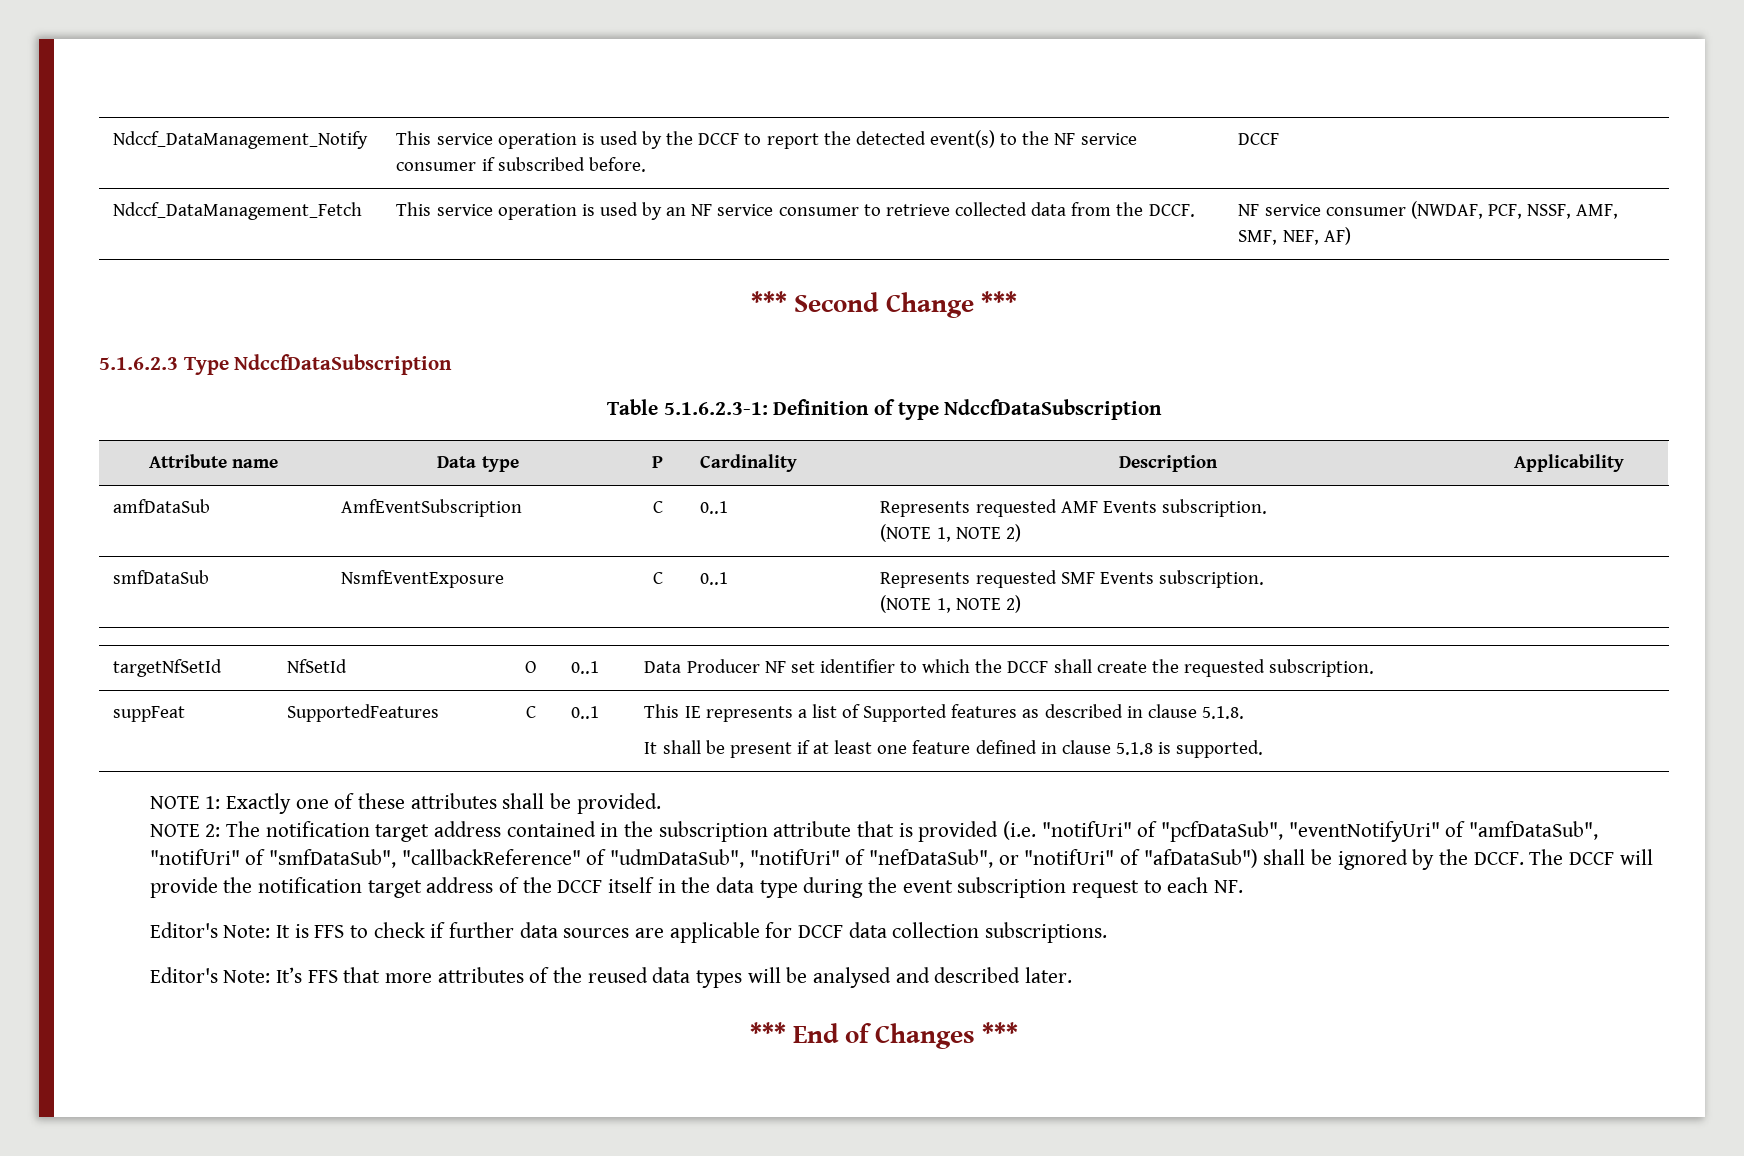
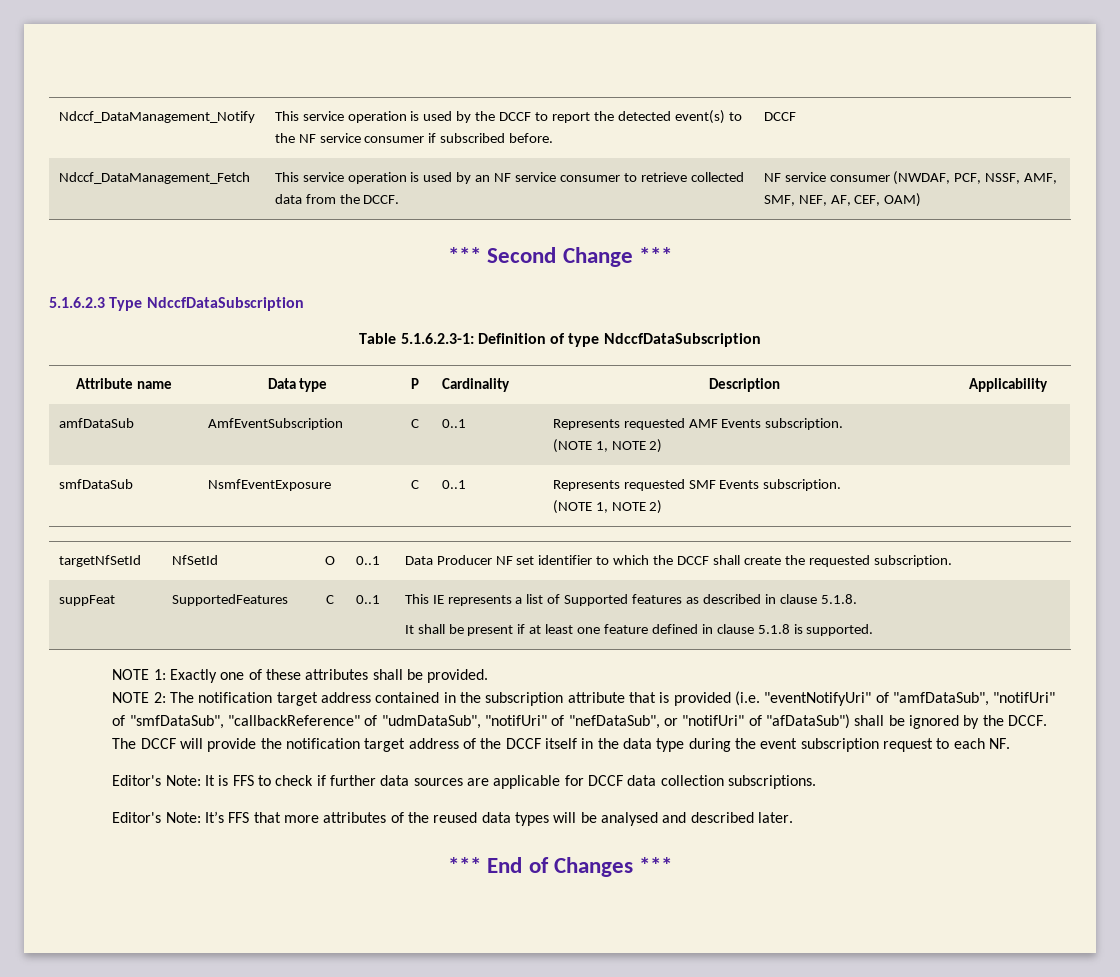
[1323,227,1351,245] AF) -> [830,193,922,207] AF, CEF, OAM)
[1041,821,1284,842] "notifUri" of "pcfDataSub", -> (760, 698) none

